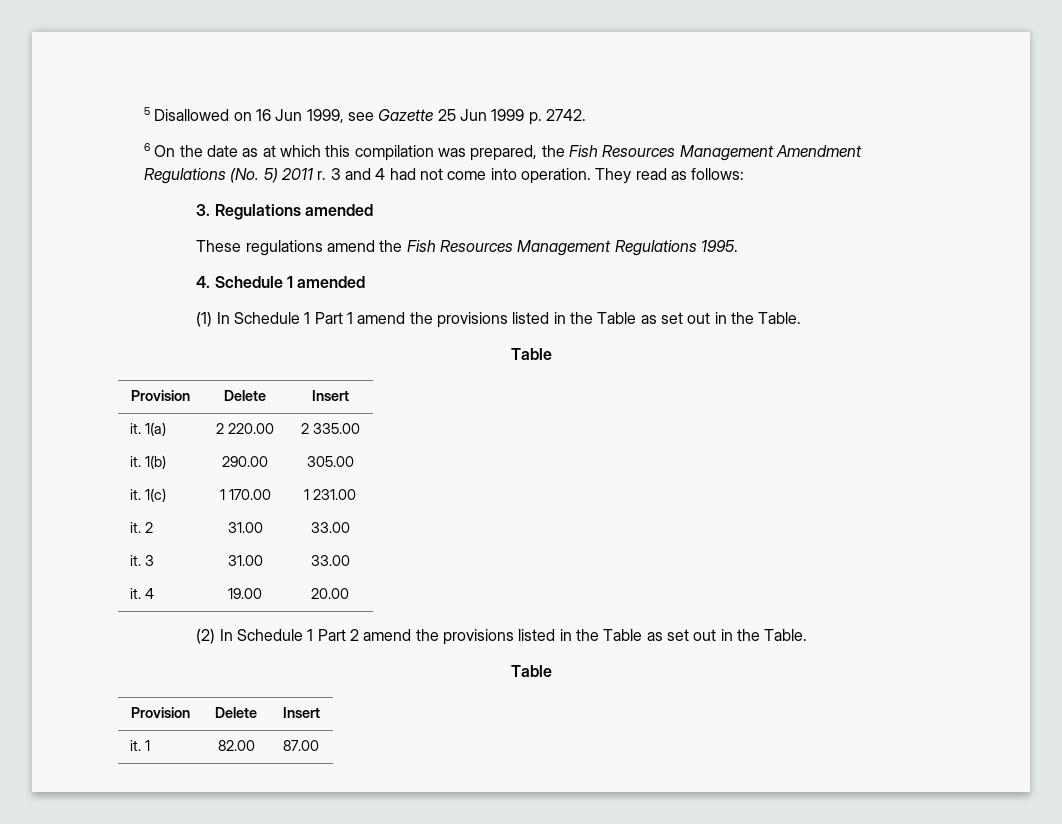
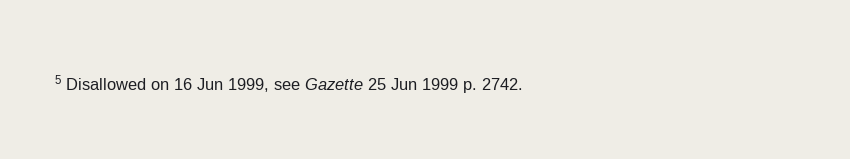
[144,143,862,161] [144,168,745,184] [196,204,374,220] [196,240,738,256] [196,276,366,288] [196,312,802,328] [510,348,552,360] [131,390,190,401] [224,390,266,401] [311,390,349,401] [130,422,167,436] [216,423,274,434] [300,423,360,434] [130,455,167,469] [222,456,268,467] [306,456,354,467] [130,488,167,502] [219,489,271,500] [304,489,356,500] [130,522,154,533] [227,522,263,533] [310,522,350,533] [130,555,155,566] [227,555,263,566] [310,555,350,566] [130,588,155,599] [228,588,262,599] [311,588,349,599] [196,629,808,645] [510,665,552,677] [131,707,190,718] [215,707,257,718] [282,707,320,718] [130,740,151,751] [217,740,255,751] [283,740,319,751] // 6 On the date as at which this compilation was prepared, the Fish Resources Management Amendment Regulations (No. 5) 2011 r. 3 and 4 had not come into operation. They read as follows: // 3. Regulations amended // These regulations amend the Fish Resources Management Regulations 1995. // 4. Schedule 1 amended // (1) In Schedule 1 Part 1 amend the provisions listed in the Table as set out in the Table. // Table // Provision | Delete | Insert // it. 1(a) | 2 220.00 | 2 335.00 // it. 1(b) | 290.00 | 305.00 // it. 1(c) | 1 170.00 | 1 231.00 // it. 2 | 31.00 | 33.00 // it. 3 | 31.00 | 33.00 // it. 4 | 19.00 | 20.00 // (2) In Schedule 1 Part 2 amend the provisions listed in the Table as set out in the Table. // Table // Provision | Delete | Insert // it. 1 | 82.00 | 87.00 -> (524, 84) none

